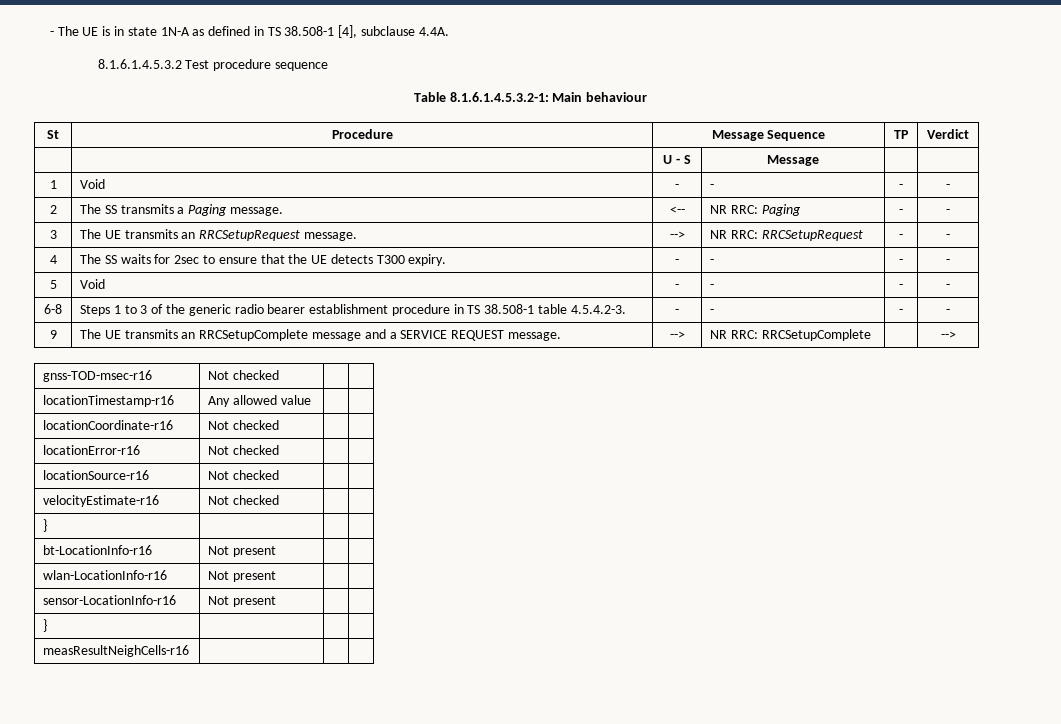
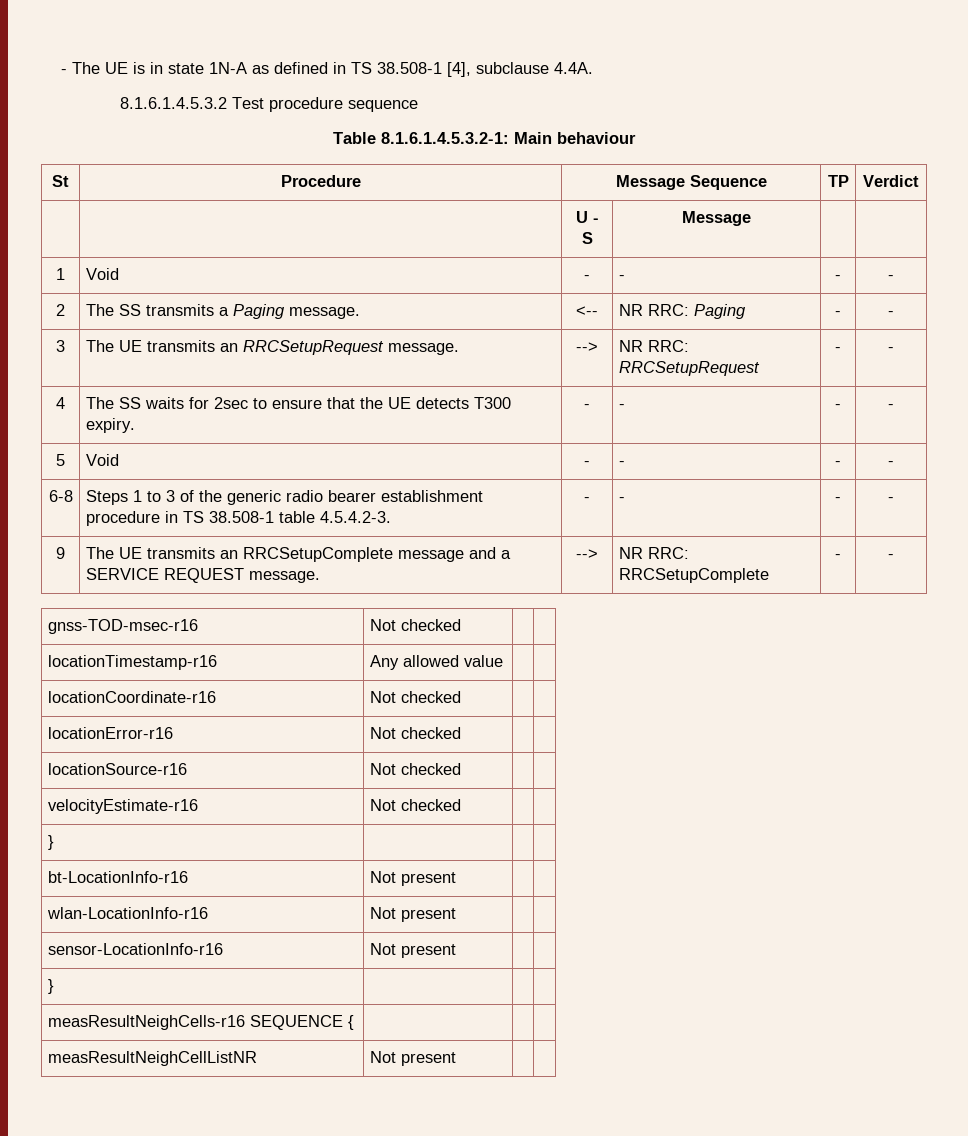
[940,331,956,339] | --> -> [835,554,841,559] [888,554,894,559] - | -
(190, 651) | -> [249,1015,354,1030] [47,1051,257,1066] [369,1051,456,1066] SEQUENCE { | | | // measResultNeighCellListNR | Not present

